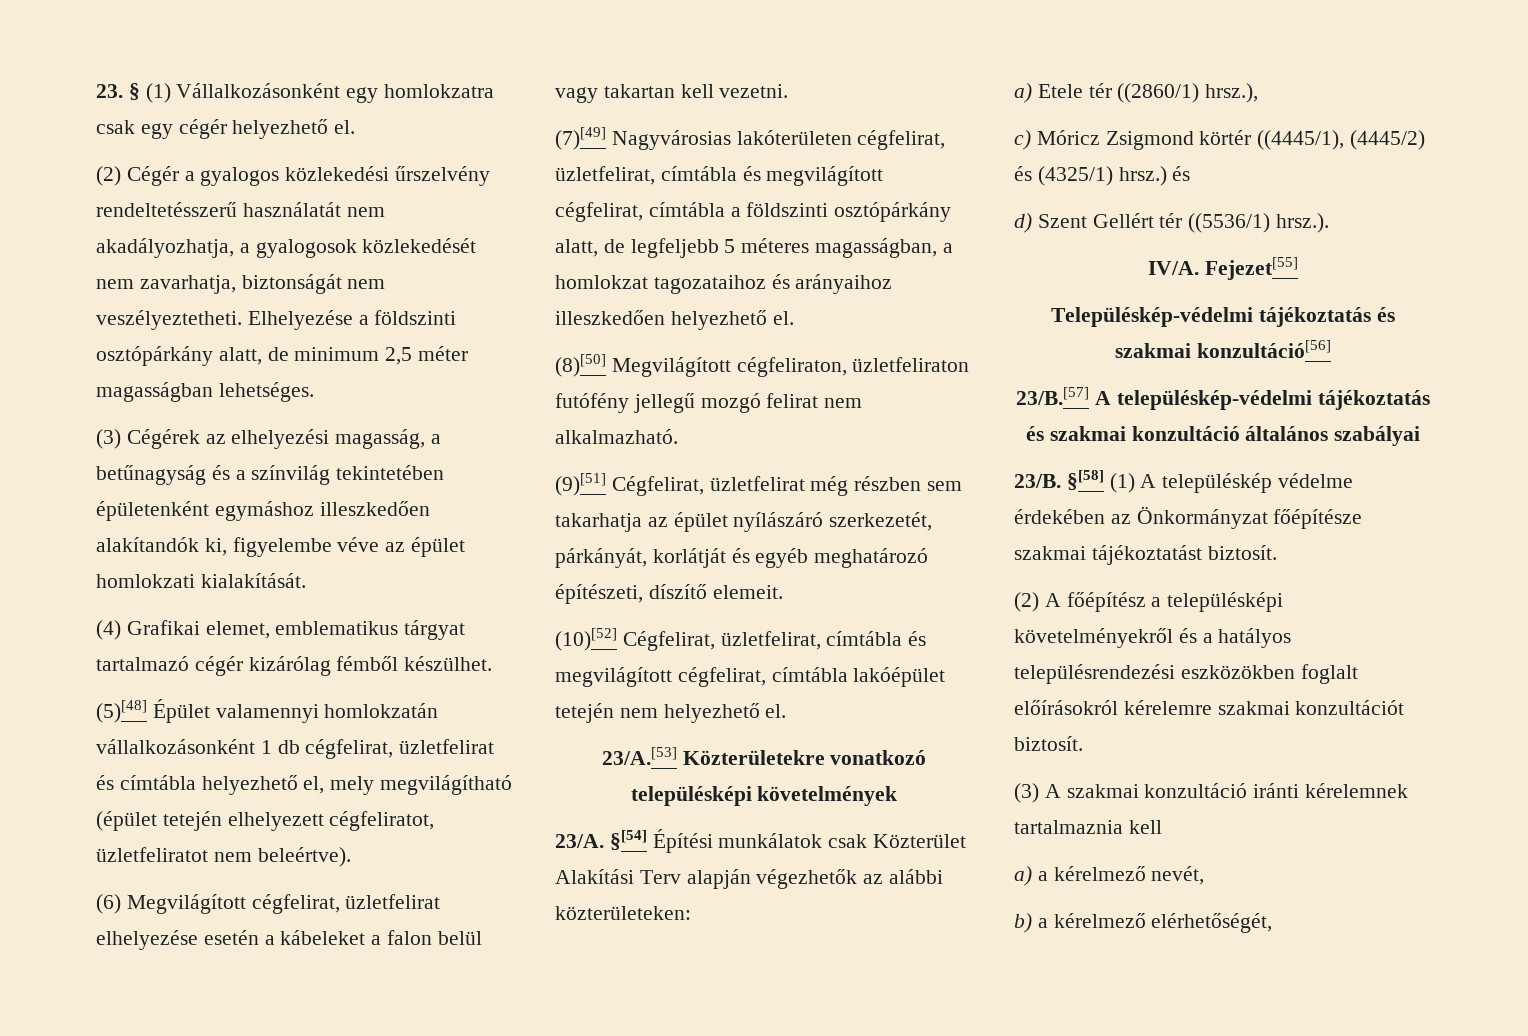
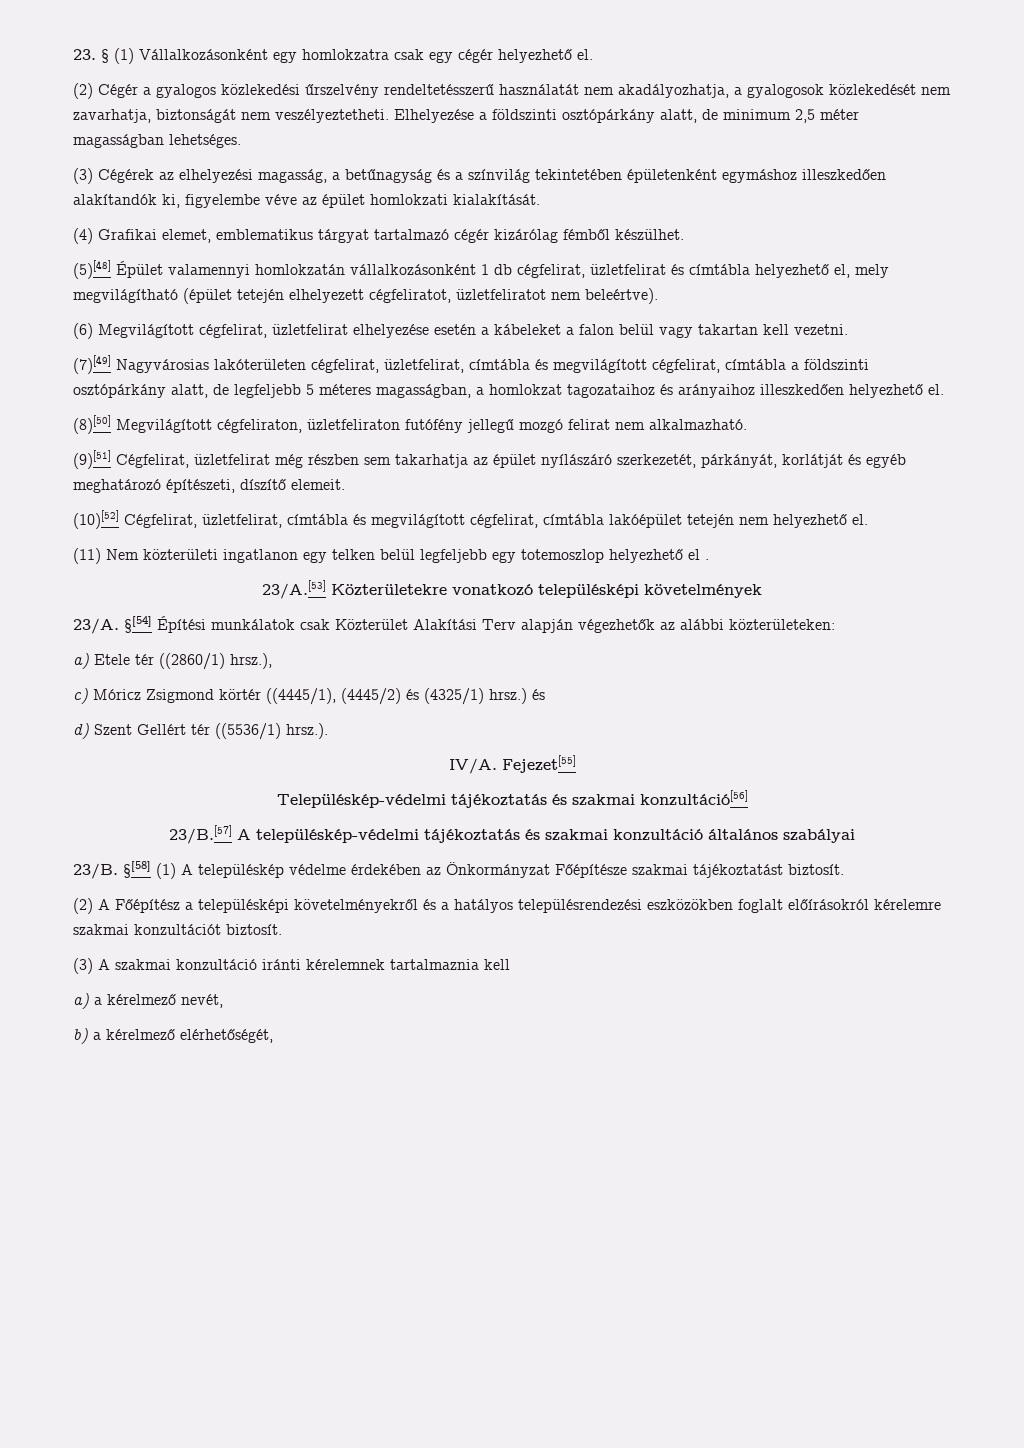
(787, 711) none -> [73,548,709,564] // (11) Nem közterületi ingatlanon egy telken belül legfeljebb egy totemoszlop helyezhető el .
[1273,509,1363,529] főépítésze -> [555,864,627,878] Főépítésze
[1066,592,1146,612] főépítész -> [115,899,180,913] Főépítész

